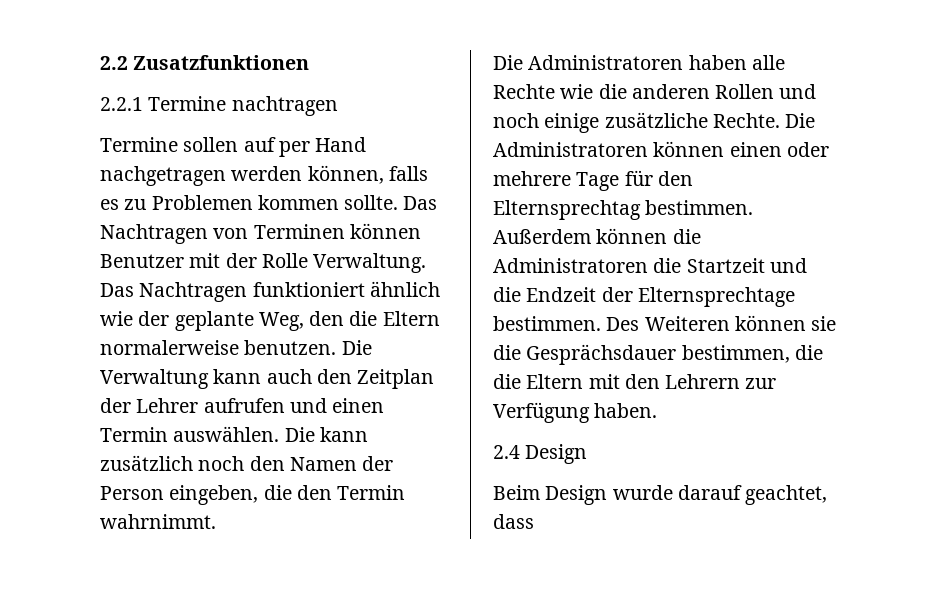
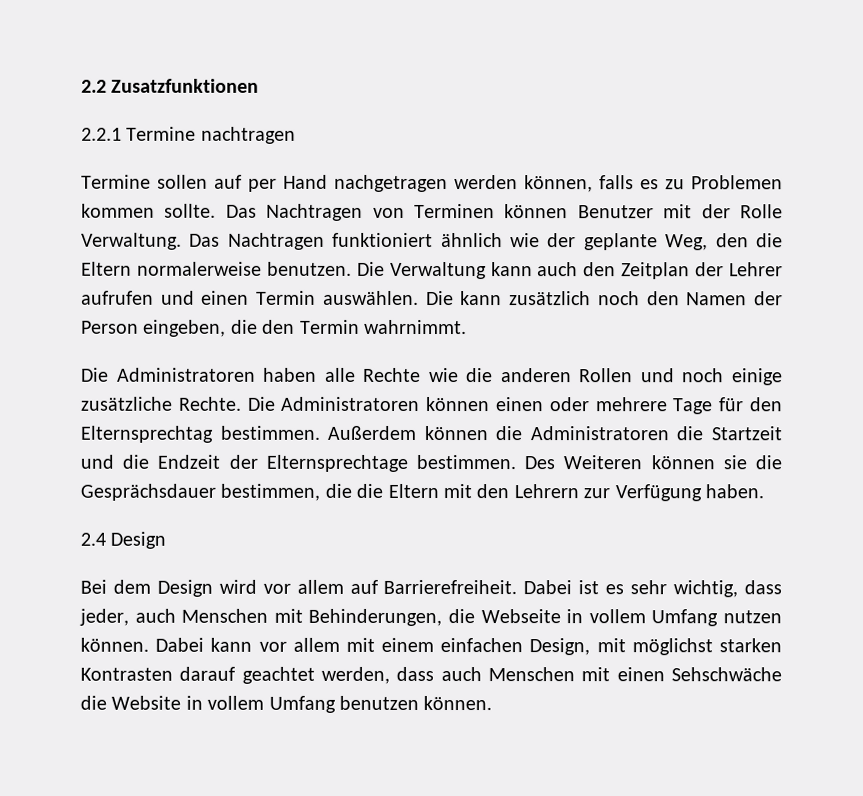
[493,485,828,505] [493,514,534,529] Beim Design wurde darauf geachtet, dass -> [80,579,782,598] [79,608,783,627] [80,637,782,656] [80,666,782,684] [80,695,493,713] Bei dem Design wird vor allem auf Barrierefreiheit. Dabei ist es sehr wichtig, dass jeder, auch Menschen mit Behinderungen, die Webseite in vollem Umfang nutzen können. Dabei kann vor allem mit einem einfachen Design, mit möglichst starken Kontrasten darauf geachtet werden, dass auch Menschen mit einen Sehschwäche die Website in vollem Umfang benutzen können.

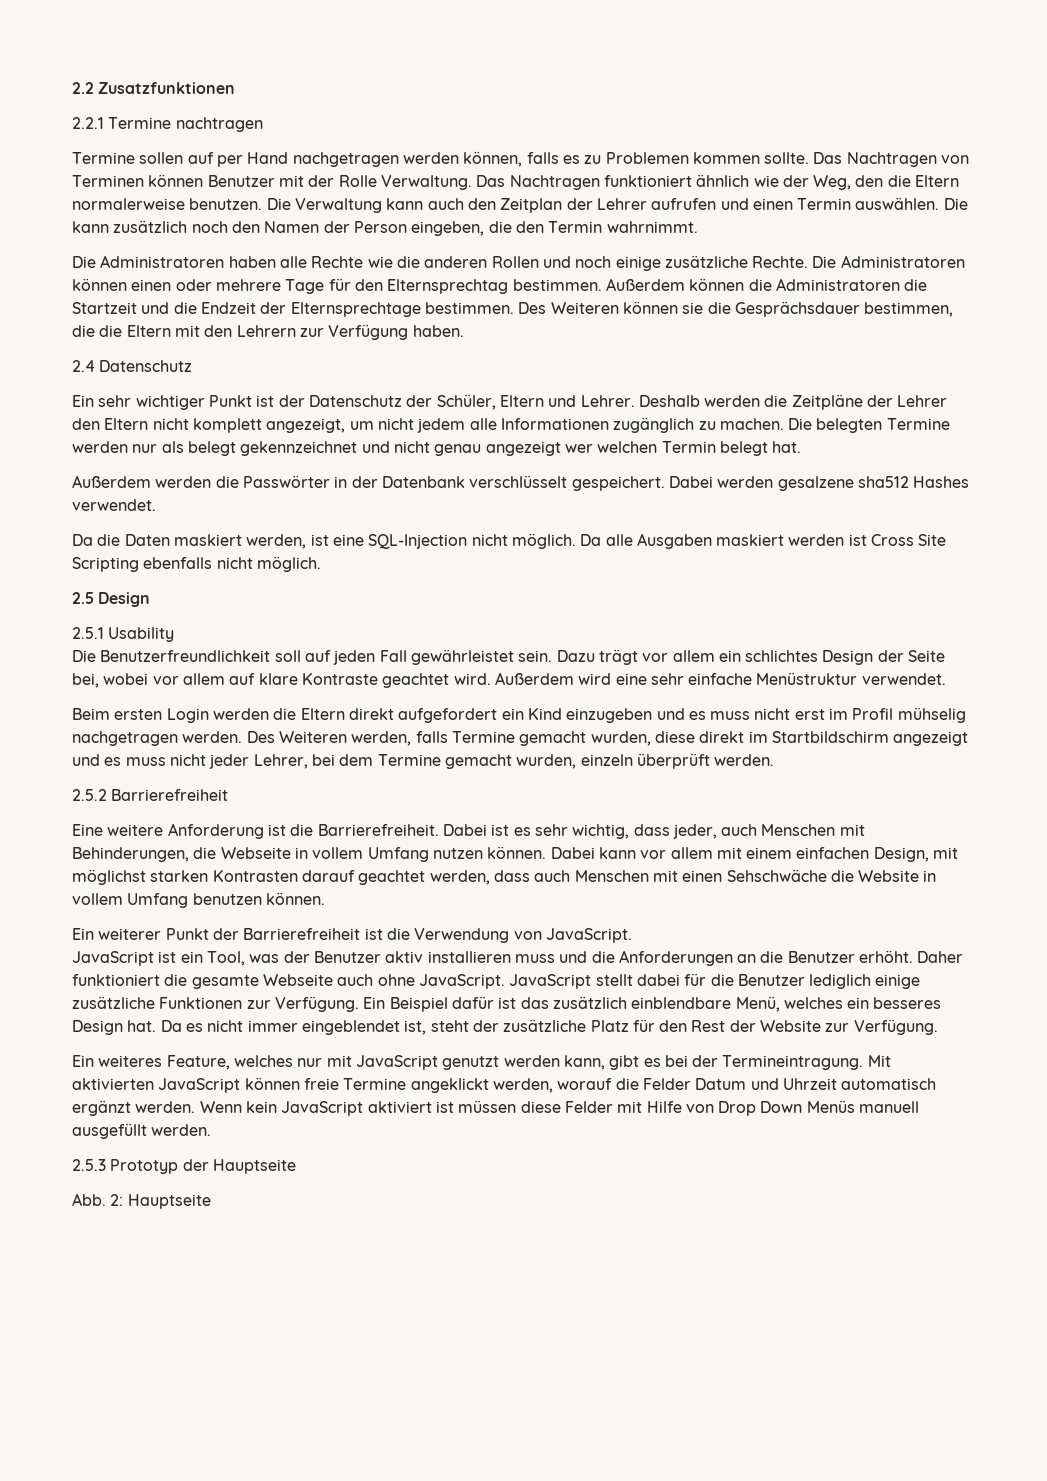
[583,233,658,251] geplante -> (809, 181) none
[110,531,167,549] [80,579,378,597] Design // Bei dem Design wird vor allem auf -> [99,360,193,372] [72,394,948,410] [72,417,950,433] [72,441,802,456] [72,475,970,491] [72,499,156,511] [72,533,947,549] [72,556,321,572] [72,592,151,607] [72,627,175,642] [72,649,946,665] [72,672,946,688] [72,707,966,723] [72,731,969,746] [72,753,775,769] [72,789,229,801] [72,823,314,839] Datenschutz // Ein sehr wichtiger Punkt ist der Datenschutz der Schüler, Eltern und Lehrer. Deshalb werden die Zeitpläne der Lehrer den Eltern nicht komplett angezeigt, um nicht jedem alle Informationen zugänglich zu machen. Die belegten Termine werden nur als belegt gekennzeichnet und nicht genau angezeigt wer welchen Termin belegt hat. // Außerdem werden die Passwörter in der Datenbank verschlüsselt gespeichert. Dabei werden gesalzene sha512 Hashes verwendet. // Da die Daten maskiert werden, ist eine SQL-Injection nicht möglich. Da alle Ausgaben maskiert werden ist Cross Site Scripting ebenfalls nicht möglich. // 2.5 Design // 2.5.1 Usability // Die Benutzerfreundlichkeit soll auf jeden Fall gewährleistet sein. Dazu trägt vor allem ein schlichtes Design der Seite bei, wobei vor allem auf klare Kontraste geachtet wird. Außerdem wird eine sehr einfache Menüstruktur verwendet. // Beim ersten Login werden die Eltern direkt aufgefordert ein Kind einzugeben und es muss nicht erst im Profil mühselig nachgetragen werden. Des Weiteren werden, falls Termine gemacht wurden, diese direkt im Startbildschirm angezeigt und es muss nicht jeder Lehrer, bei dem Termine gemacht wurden, einzeln überprüft werden. // 2.5.2 Barrierefreiheit // Eine weitere Anforderung ist die
(493, 703) none -> [72,928,632,943] [72,950,964,966] [72,973,921,989] [72,996,942,1012] [72,1019,938,1035] [72,1055,891,1070] [72,1077,937,1093] [72,1100,920,1116] [72,1123,212,1139] [72,1159,296,1174] [72,1193,211,1209] // Ein weiterer Punkt der Barrierefreiheit ist die Verwendung von JavaScript. // JavaScript ist ein Tool, was der Benutzer aktiv installieren muss und die Anforderungen an die Benutzer erhöht. Daher funktioniert die gesamte Webseite auch ohne JavaScript. JavaScript stellt dabei für die Benutzer lediglich einige zusätzliche Funktionen zur Verfügung. Ein Beispiel dafür ist das zusätzlich einblendbare Menü, welches ein besseres Design hat. Da es nicht immer eingeblendet ist, steht der zusätzliche Platz für den Rest der Website zur Verfügung. // Ein weiteres Feature, welches nur mit JavaScript genutzt werden kann, gibt es bei der Termineintragung. Mit aktivierten JavaScript können freie Termine angeklickt werden, worauf die Felder Datum und Uhrzeit automatisch ergänzt werden. Wenn kein JavaScript aktiviert ist müssen diese Felder mit Hilfe von Drop Down Menüs manuell ausgefüllt werden. // 2.5.3 Prototyp der Hauptseite // Abb. 2: Hauptseite

